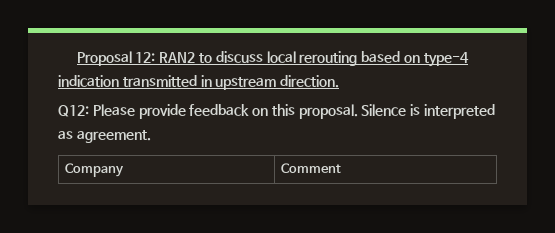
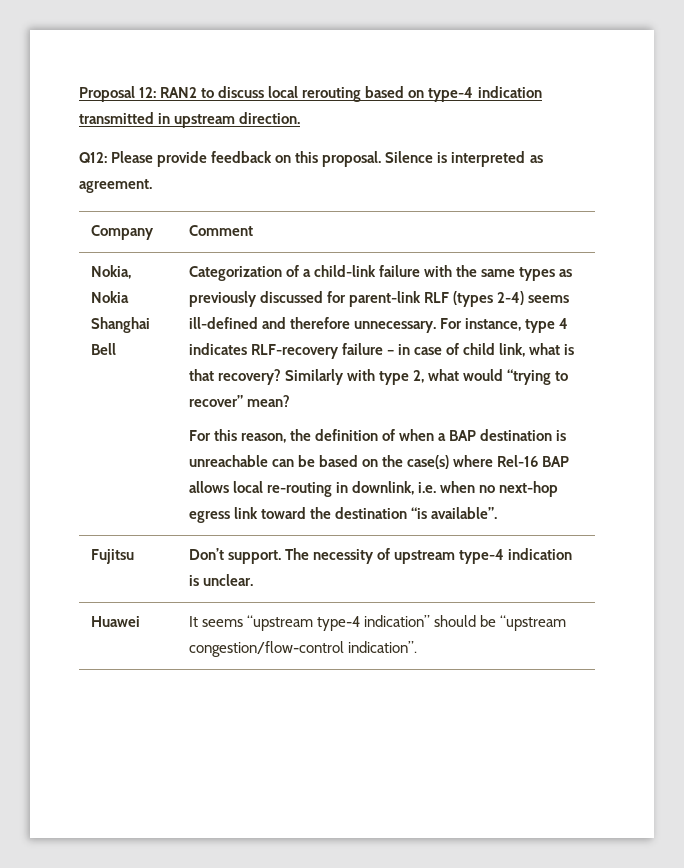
(341, 168) none -> [90,265,131,279] [90,291,129,303] [90,317,150,333] [90,343,116,355] [188,265,573,281] [188,291,570,307] [188,317,569,333] [188,343,575,359] [188,369,569,385] [188,395,290,407] [188,429,567,443] [188,455,570,469] [188,481,559,497] [188,507,498,523] [90,549,134,564] [188,548,573,564] [188,574,253,586] [90,616,140,627] [188,615,567,631] [188,641,417,657] // Nokia, Nokia Shanghai Bell | Categorization of a child-link failure with the same types as previously discussed for parent-link RLF (types 2-4) seems ill-defined and therefore unnecessary. For instance, type 4 indicates RLF-recovery failure – in case of child link, what is that recovery? Similarly with type 2, what would “trying to recover” mean? // For this reason, the definition of when a BAP destination is unreachable can be based on the case(s) where Rel-16 BAP allows local re-routing in downlink, i.e. when no next-hop egress link toward the destination “is available”. // Fujitsu | Don’t support. The necessity of upstream type-4 indication is unclear. // Huawei | It seems “upstream type-4 indication” should be “upstream congestion/flow-control indication”.

